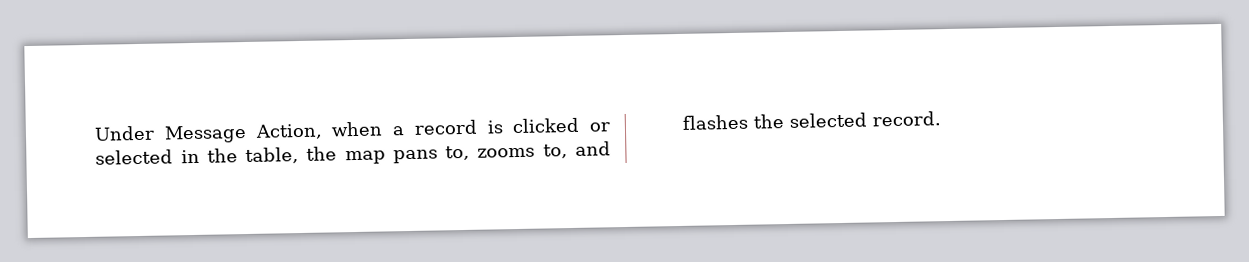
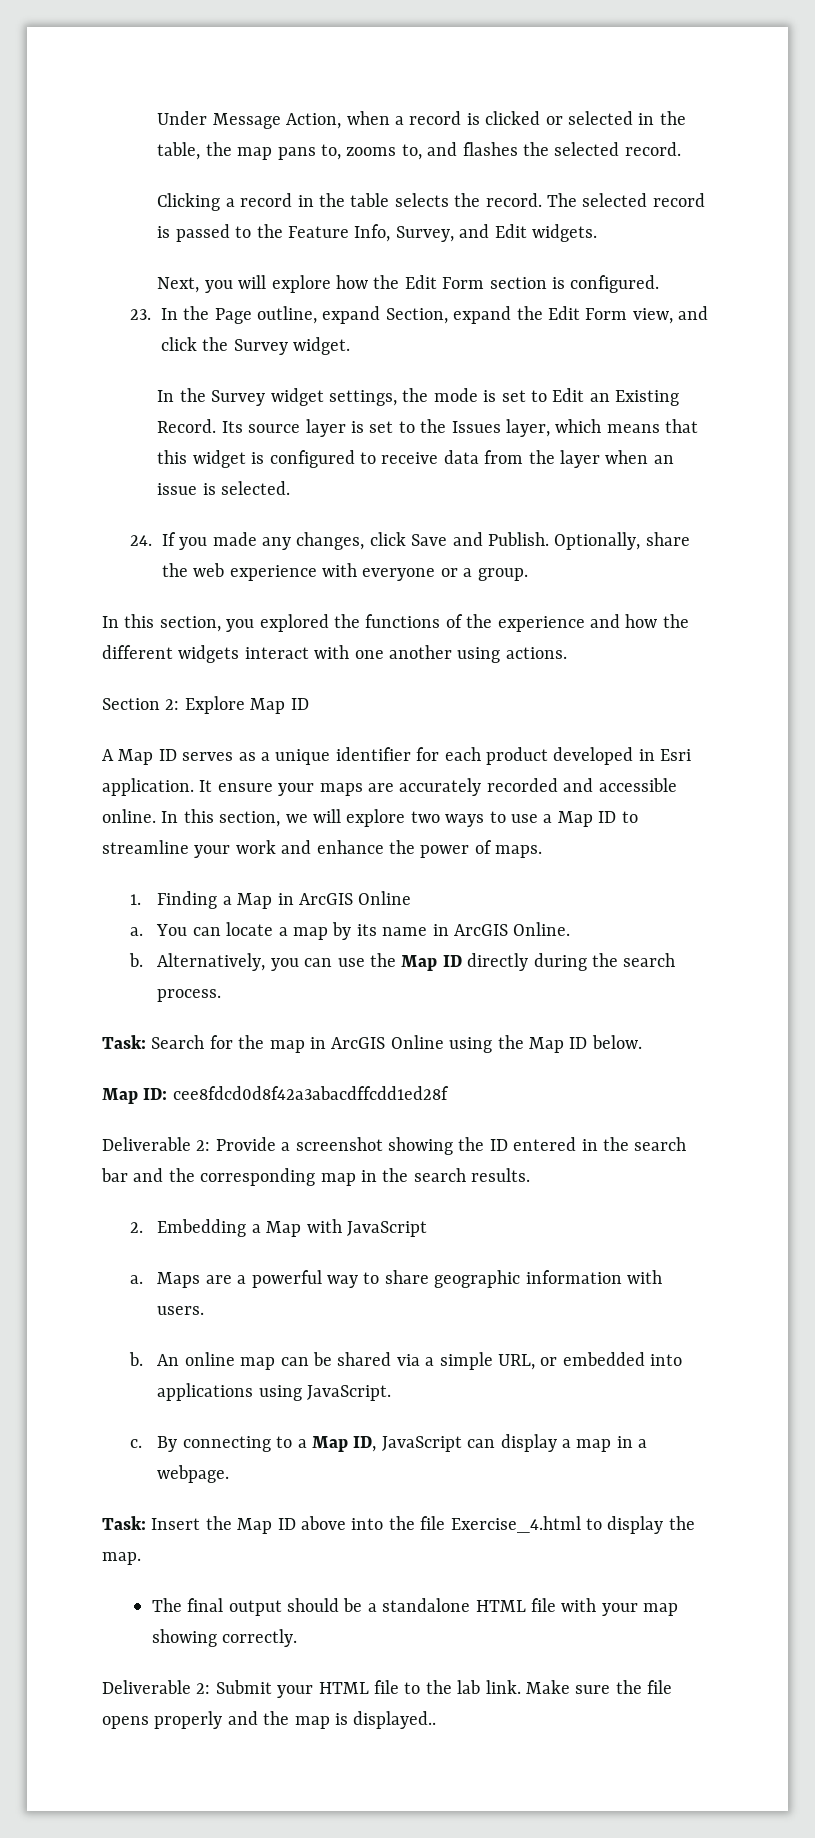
(942, 119) none -> [157,193,705,211] [157,224,598,242] [157,275,660,293] [129,306,709,324] [160,337,350,355] [157,388,680,406] [157,419,699,437] [157,450,674,468] [157,481,291,495] [129,532,690,550] [161,563,528,581] [102,614,689,632] [102,645,567,663] [102,696,309,714] [102,747,692,765] [102,778,677,796] [102,809,638,827] [102,840,543,858] [129,891,412,909] [129,922,571,940] [128,953,676,971] [157,989,222,1002] [102,1035,642,1053] [102,1086,449,1104] [102,1137,687,1155] [101,1168,531,1186] [129,1219,428,1237] [129,1270,663,1288] [157,1306,205,1315] [128,1352,683,1370] [157,1383,392,1401] [129,1434,648,1452] [157,1465,230,1483] [102,1516,695,1534] [102,1552,141,1565] [151,1598,679,1616] [151,1629,298,1647] [102,1680,673,1698] [102,1711,437,1729] // Clicking a record in the table selects the record. The selected record is passed to the Feature Info, Survey, and Edit widgets. // Next, you will explore how the Edit Form section is configured. // 23. In the Page outline, expand Section, expand the Edit Form view, and click the Survey widget. // In the Survey widget settings, the mode is set to Edit an Existing Record. Its source layer is set to the Issues layer, which means that this widget is configured to receive data from the layer when an issue is selected. // 24. If you made any changes, click Save and Publish. Optionally, share the web experience with everyone or a group. // In this section, you explored the functions of the experience and how the different widgets interact with one another using actions. // Section 2: Explore Map ID // A Map ID serves as a unique identifier for each product developed in Esri application. It ensure your maps are accurately recorded and accessible online. In this section, we will explore two ways to use a Map ID to streamline your work and enhance the power of maps. // 1. Finding a Map in ArcGIS Online // a. You can locate a map by its name in ArcGIS Online. // b. Alternatively, you can use the Map ID directly during the search process. // Task: Search for the map in ArcGIS Online using the Map ID below. // Map ID: cee8fdcd0d8f42a3abacdffcdd1ed28f // Deliverable 2: Provide a screenshot showing the ID entered in the search bar and the corresponding map in the search results. // 2. Embedding a Map with JavaScript // a. Maps are a powerful way to share geographic information with users. // b. An online map can be shared via a simple URL, or embedded into applications using JavaScript. // c. By connecting to a Map ID, JavaScript can display a map in a webpage. // Task: Insert the Map ID above into the file Exercise_4.html to display the map. // The final output should be a standalone HTML file with your map showing correctly. // Deliverable 2: Submit your HTML file to the lab link. Make sure the file opens properly and the map is displayed..

